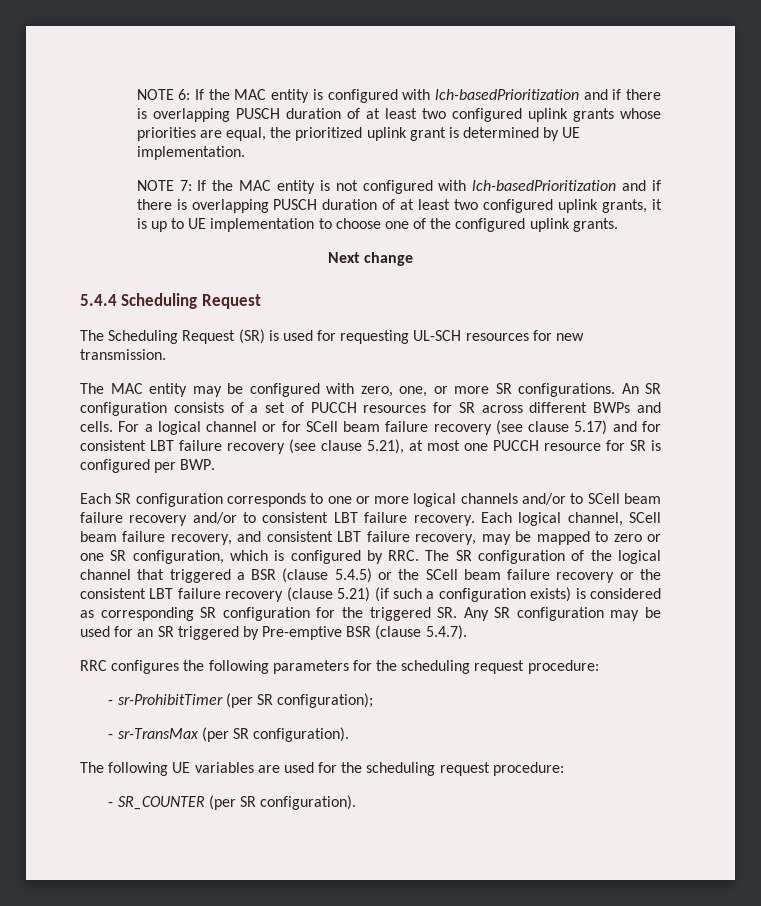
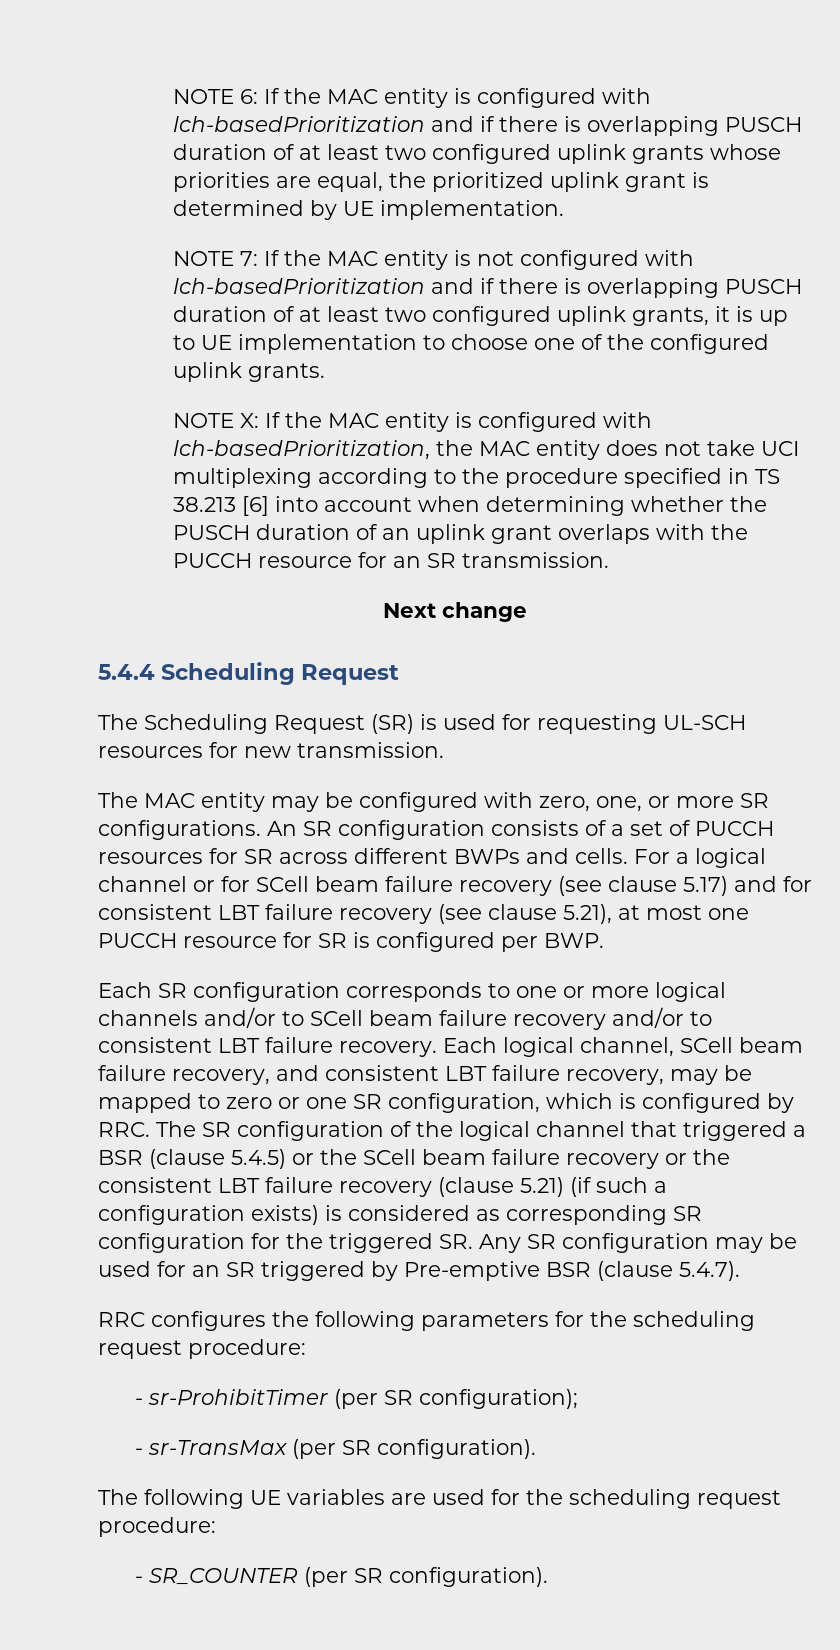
(618, 225) none -> [172,412,652,432] [172,440,800,460] [172,468,780,488] [172,496,767,516] [172,524,748,544] [172,552,609,568] // NOTE X: If the MAC entity is configured with lch-basedPrioritization, the MAC entity does not take UCI multiplexing according to the procedure specified in TS 38.213 [6] into account when determining whether the PUSCH duration of an uplink grant overlaps with the PUCCH resource for an SR transmission.

